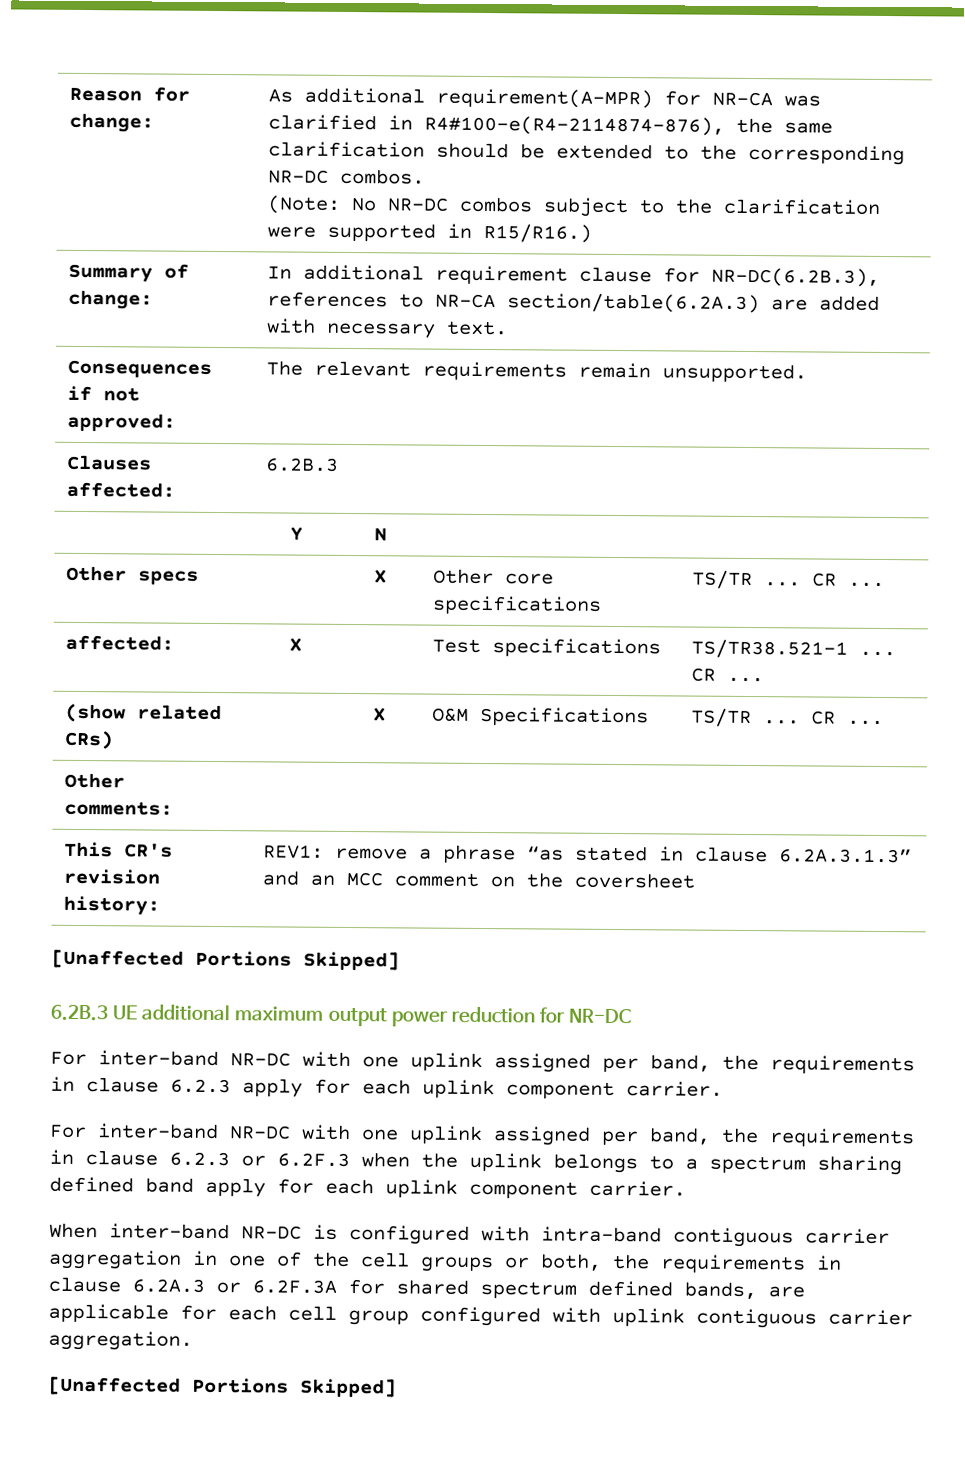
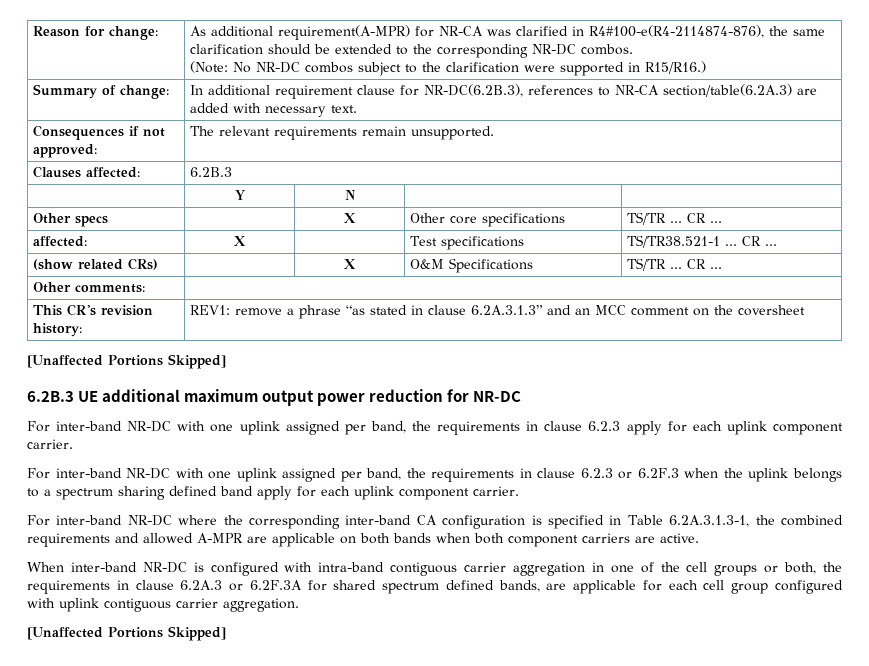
(686, 1188) none -> [27,515,843,529] [27,533,699,547] // For inter-band NR-DC where the corresponding inter-band CA configuration is specified in Table 6.2A.3.1.3-1, the combined requirements and allowed A-MPR are applicable on both bands when both component carriers are active.

